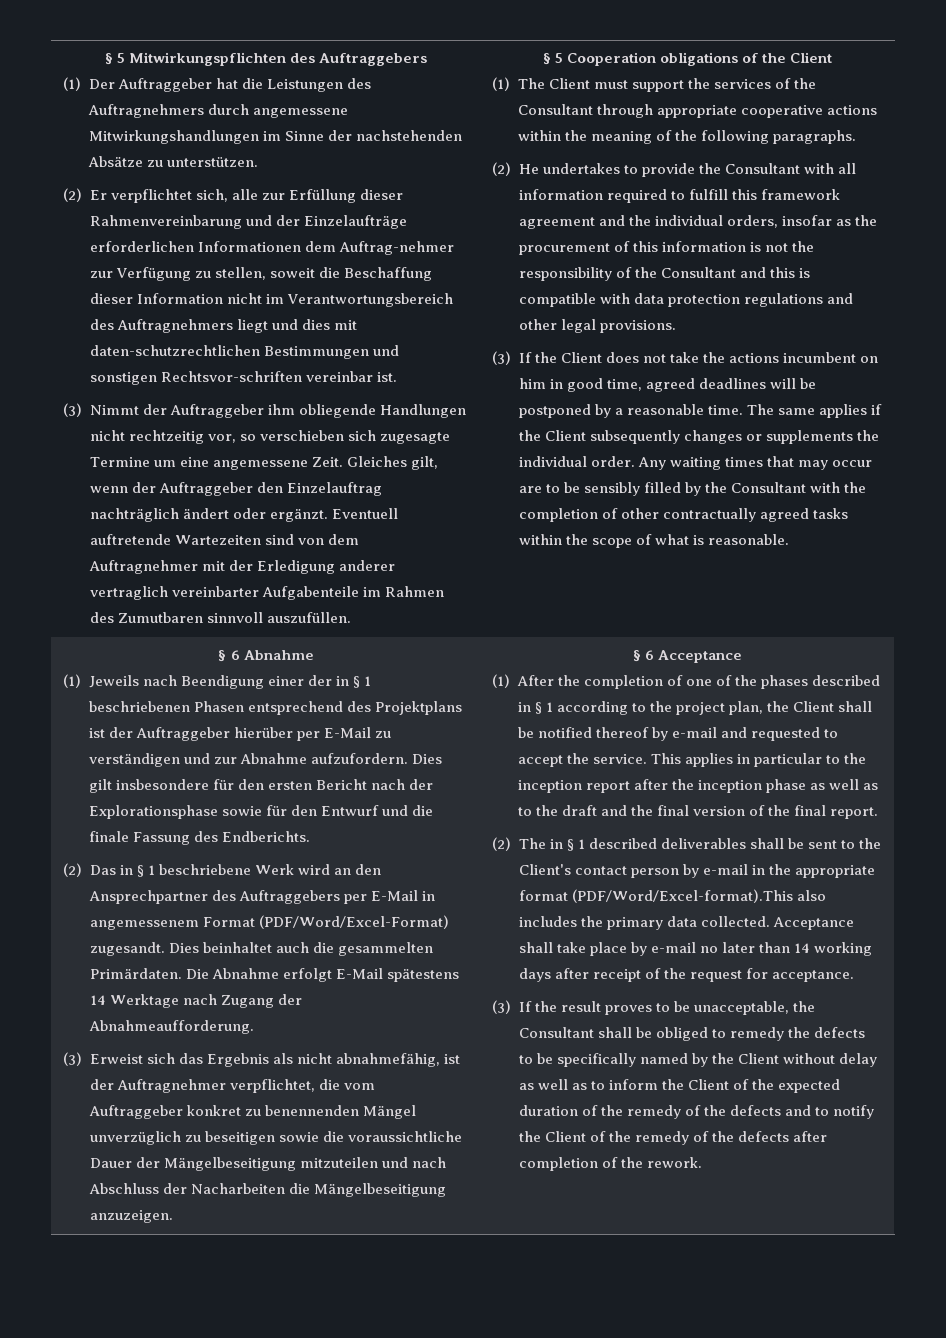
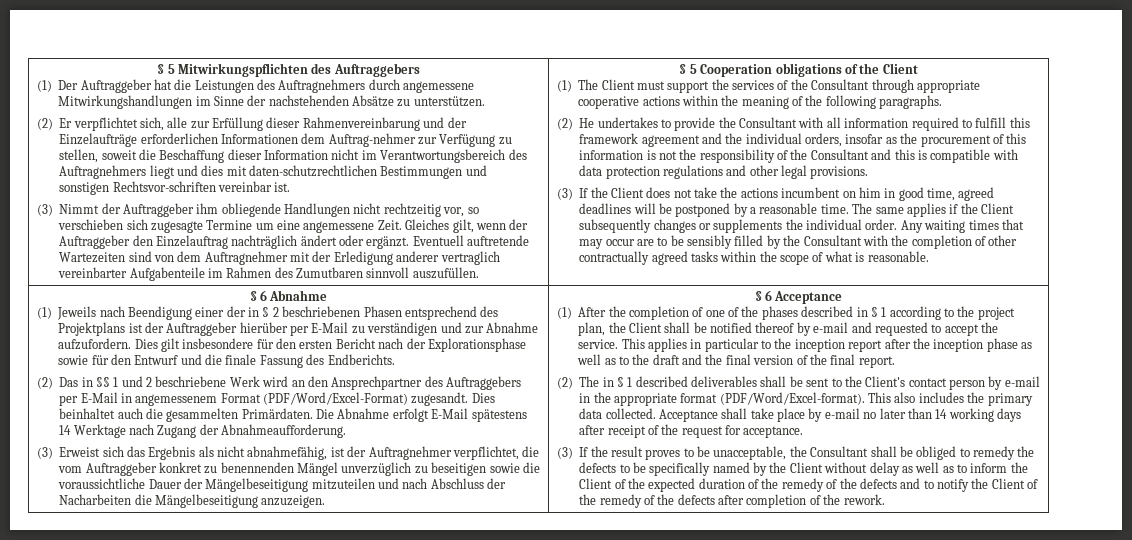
[364,676,372,686] 1 -> [272,307,279,317] 2
[137,865,156,877] § 1 -> [95,376,153,387] §§ 1 und 2
[572,889,794,903] (PDF/Word/Excel-format).This -> [719,392,892,405] (PDF/Word/Excel-format). This

